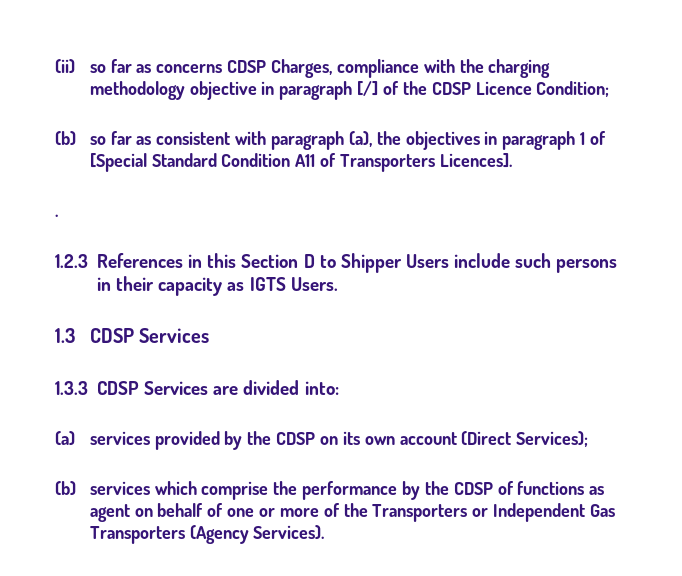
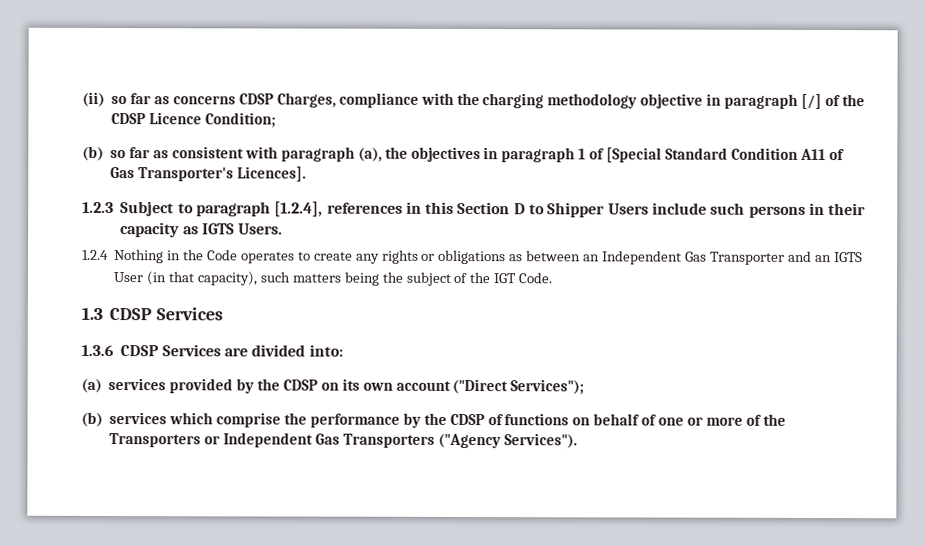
[339,154,435,172] Transporters -> [110,167,235,182] Gas Transporter's
[55,214,58,217] // . -> (307, 174) none
[97,253,183,268] References -> [120,201,403,217] Subject to paragraph [1.2.4], references
(338, 284) none -> [82,249,863,265] [113,271,554,286] // 1.2.4 Nothing in the Code operates to create any rights or obligations as between an Independent Gas Transporter and an IGTS User (in that capacity), such matters being the subject of the IGT Code.
[55,381,88,395] 1.3.3 -> [81,344,114,357] 1.3.6
[461,431,589,447] (Direct Services); -> [452,378,585,395] ("Direct Services");
[589,486,605,495] [89,504,130,522] as agent -> (570, 419) none
[189,525,325,544] (Agency Services). -> [437,433,577,449] ("Agency Services").

